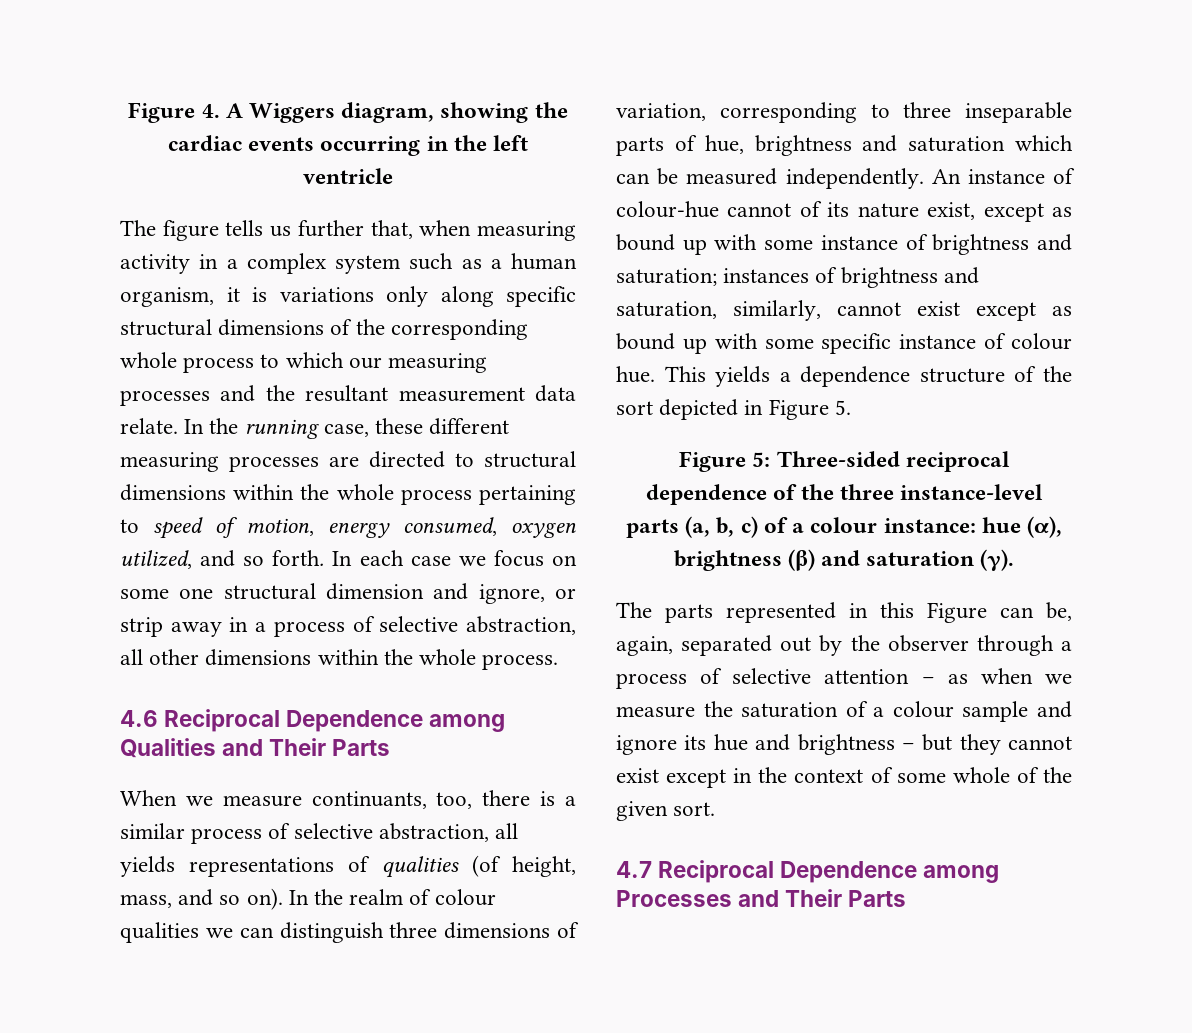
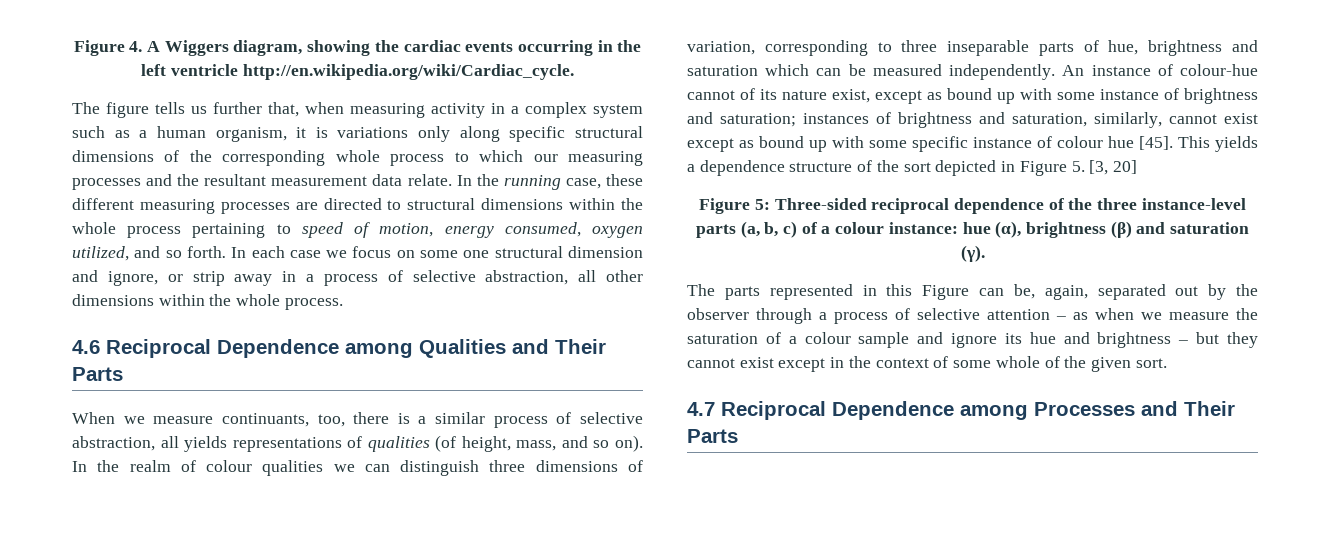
(393, 176) none -> [242,64,574,80] http://en.wikipedia.org/wiki/Cardiac_cycle.
[616,366,655,383] hue. -> [1108,136,1173,150] hue [45].
(851, 407) none -> [1089,160,1137,175] [3, 20]

